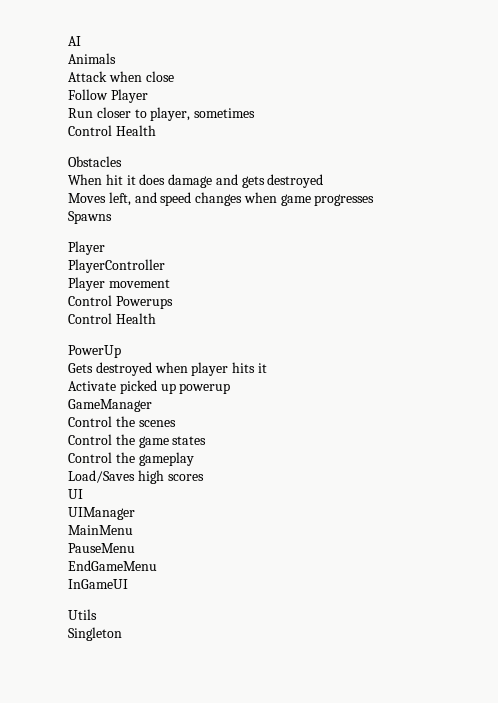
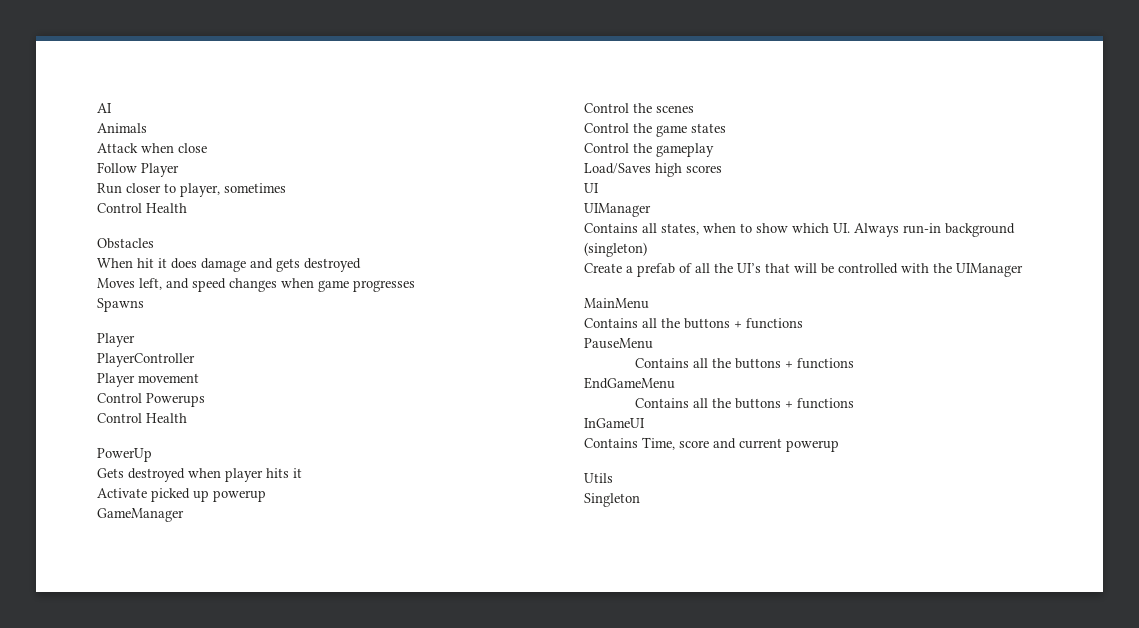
[68,525,133,535] [68,543,135,553] [68,560,157,571] [68,579,128,589] MainMenu // PauseMenu // EndGameMenu // InGameUI -> [584,223,1015,237] [584,242,647,257] [584,263,1023,277] [584,298,649,309] [584,318,803,329] [584,338,653,349] [635,358,855,369] [584,377,675,389] [635,398,855,409] [584,418,645,428] [584,437,839,452] Contains all states, when to show which UI. Always run-in background (singleton) // Create a prefab of all the UI’s that will be controlled with the UIManager // MainMenu // Contains all the buttons + functions // PauseMenu // Contains all the buttons + functions // EndGameMenu // Contains all the buttons + functions // InGameUI // Contains Time, score and current powerup

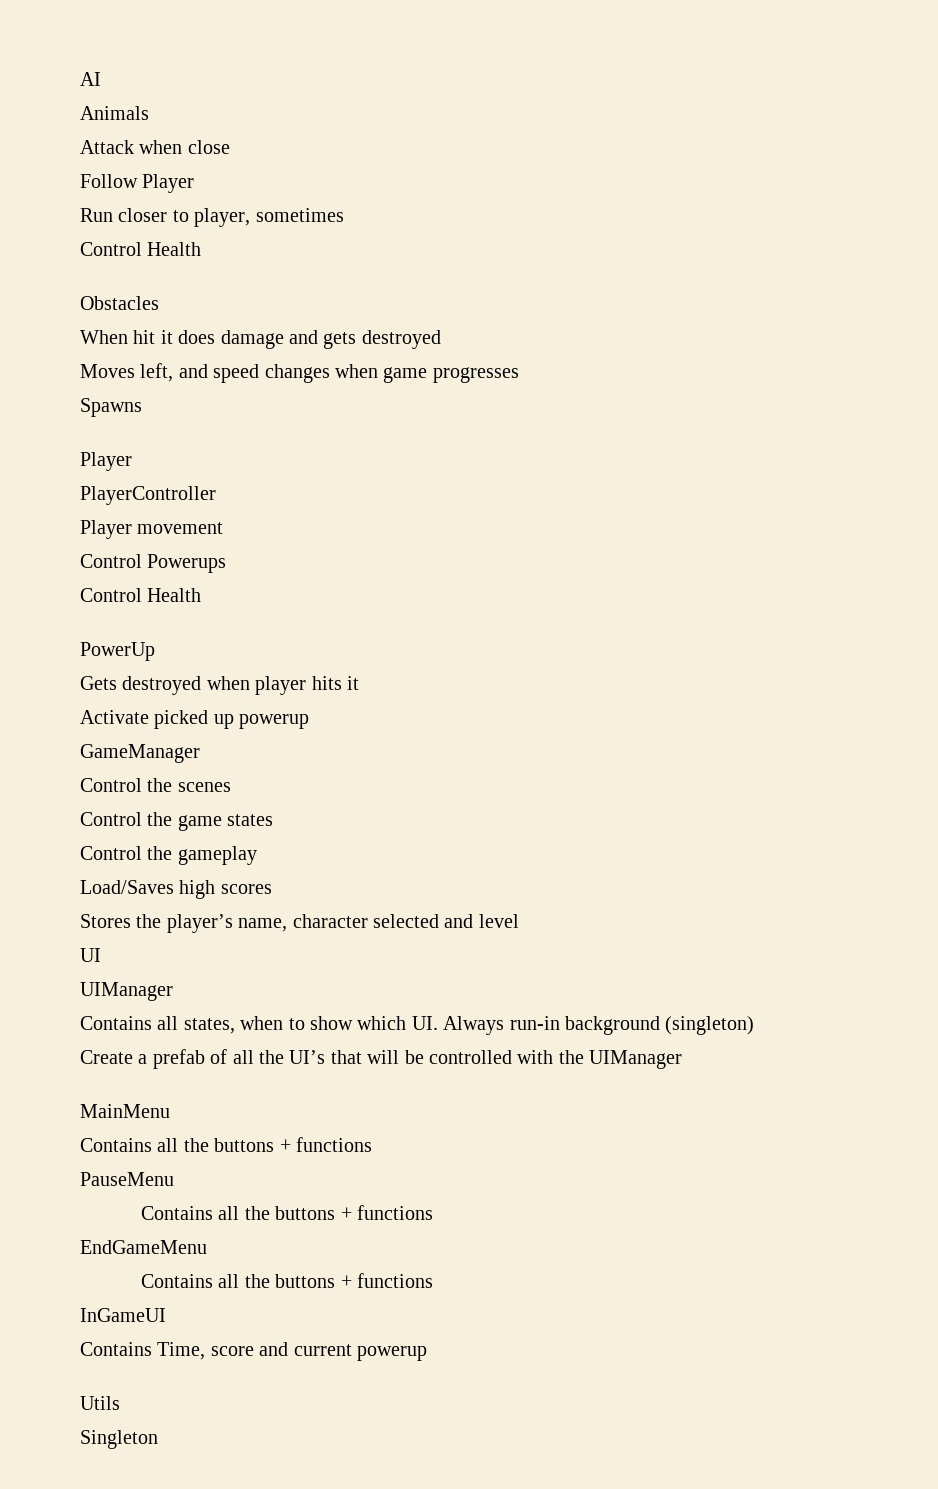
(722, 169) none -> [80,914,519,933] // Stores the player’s name, character selected and level

